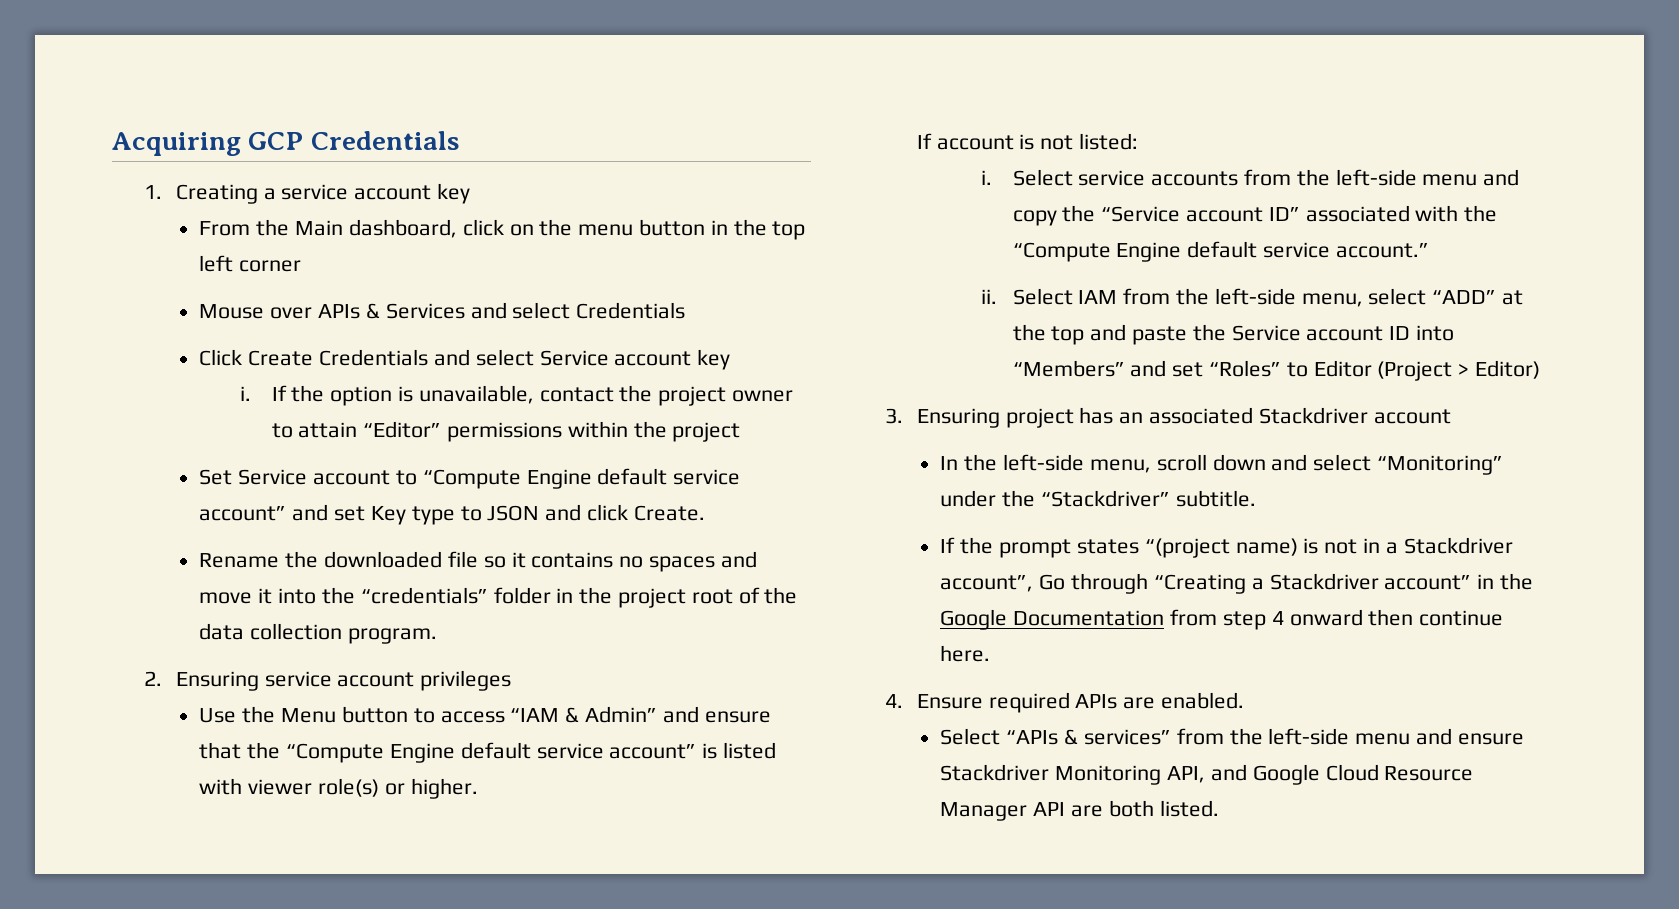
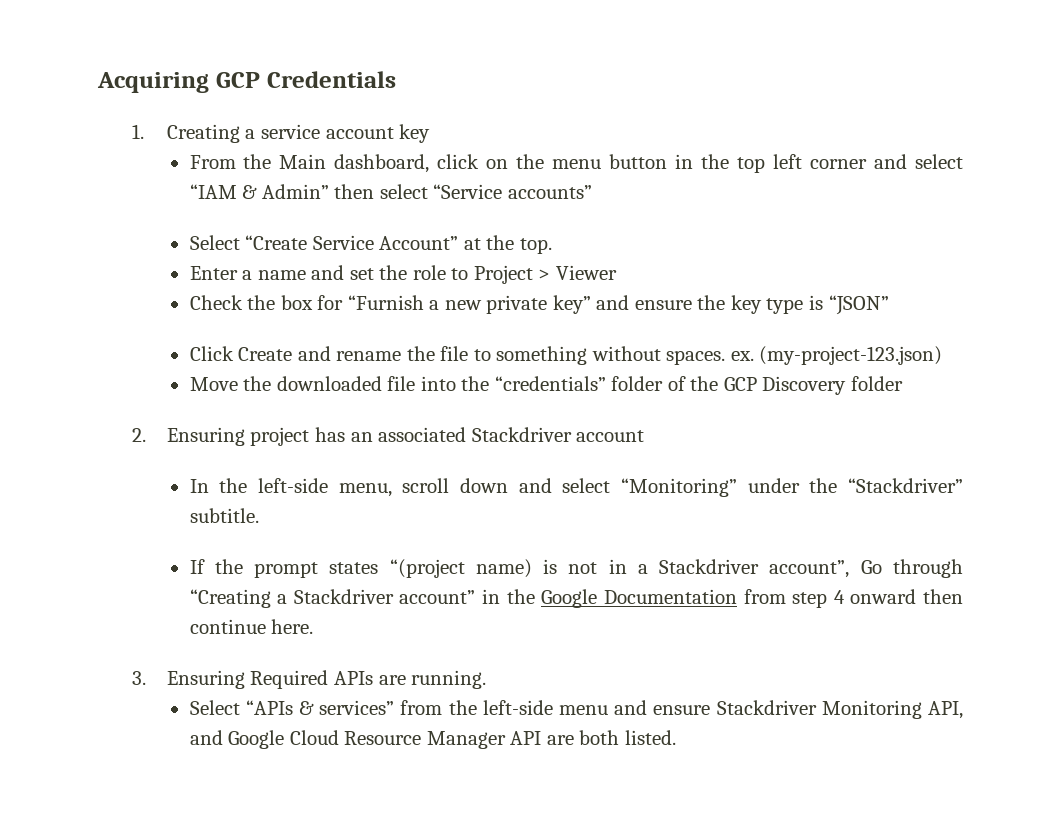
[199,302,686,319] [199,349,731,370] [239,385,794,406] [271,421,741,442] [199,468,741,489] [199,504,705,525] [199,551,757,572] [199,587,798,608] [199,623,438,644] [143,670,512,691] [199,706,771,723] [199,742,776,763] [199,778,478,799] [916,133,1139,150] [980,169,1520,186] [1012,205,1498,226] [1012,241,1429,262] [980,288,1524,307] [1012,324,1455,345] [1012,360,1541,381] [884,408,903,424] // Mouse over APIs & Services and select Credentials // Click Create Credentials and select Service account key // i. If the option is unavailable, contact the project owner to attain “Editor” permissions within the project // Set Service account to “Compute Engine default service account” and set Key type to JSON and click Create. // Rename the downloaded file so it contains no spaces and move it into the “credentials” folder in the project root of the data collection program. // 2. Ensuring service account privileges // Use the Menu button to access “IAM & Admin” and ensure that the “Compute Engine default service account” is listed with viewer role(s) or higher. // If account is not listed: // i. Select service accounts from the left-side menu and copy the “Service account ID” associated with the “Compute Engine default service account.” // ii. Select IAM from the left-side menu, select “ADD” at the top and paste the Service account ID into “Members” and set “Roles” to Editor (Project > Editor) // 3. -> [874,154,964,169] [189,184,592,199] [189,235,552,254] [189,265,617,284] [189,295,889,315] [189,346,943,365] [189,376,903,395] [132,428,147,442] and select “IAM & Admin” then select “Service accounts” // Select “Create Service Account” at the top. // Enter a name and set the role to Project > Viewer // Check the box for “Furnish a new private key” and ensure the key type is “JSON” // Click Create and rename the file to something without spaces. ex. (my-project-123.json) // Move the downloaded file into the “credentials” folder of the GCP Discovery folder // 2.
[884,692,1070,713] 4. Ensure required -> [132,670,329,689] 3. Ensuring Required
[1161,692,1245,709] enabled. -> [411,670,487,689] running.

